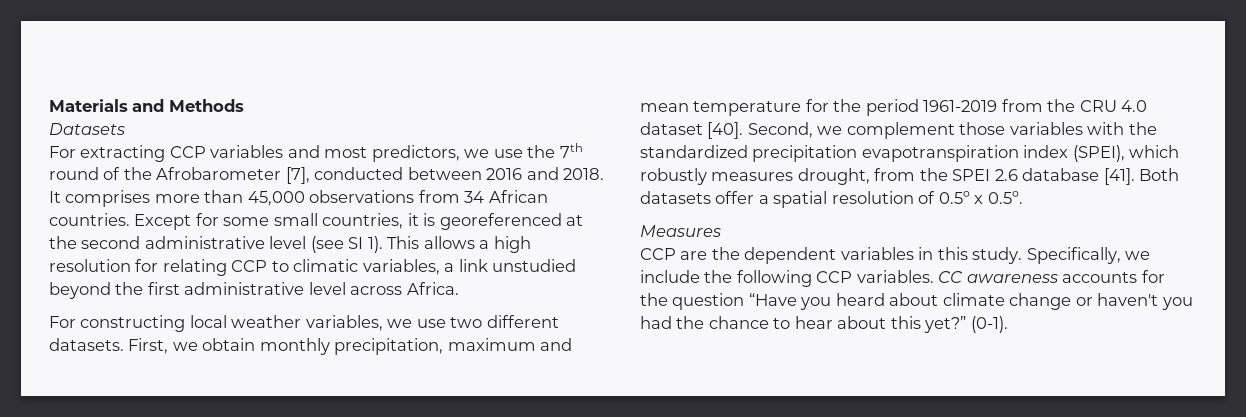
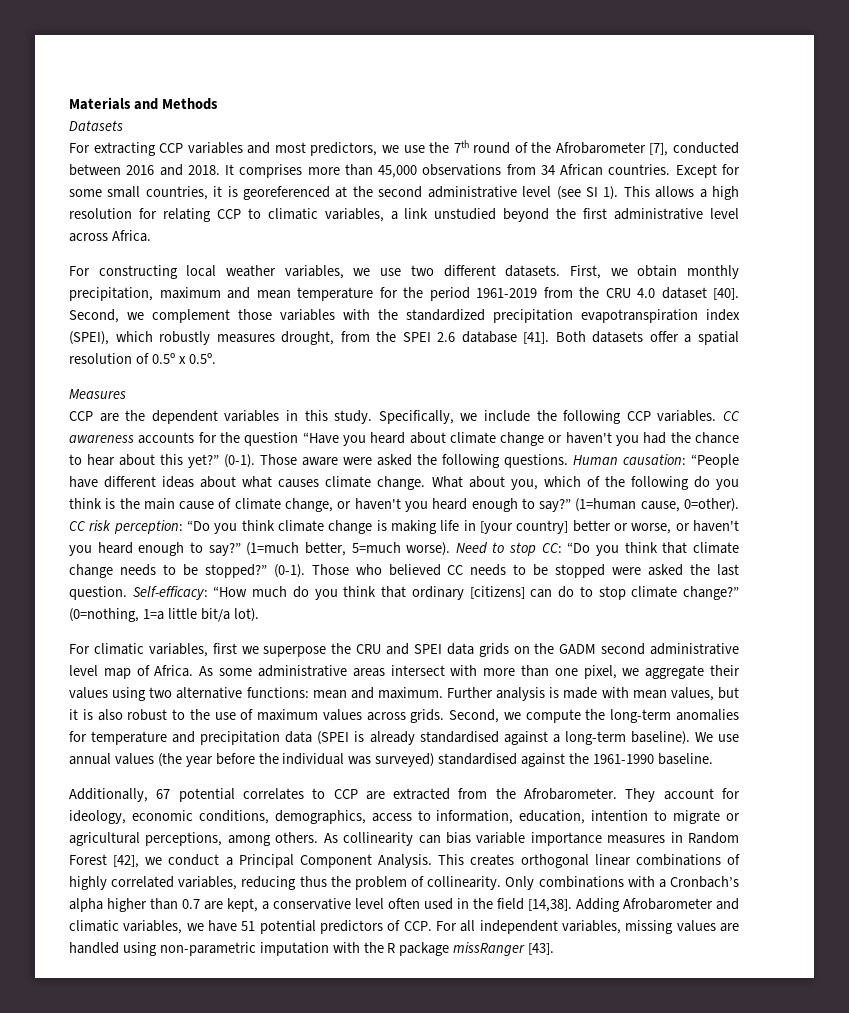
(1008, 324) none -> [260,454,739,468] [69,476,739,490] [69,498,740,512] [69,520,739,534] [69,542,739,556] [69,564,740,578] [69,586,740,600] [69,608,259,622] [69,643,739,657] [69,665,740,679] [69,687,739,701] [69,709,739,723] [69,731,739,745] [69,753,713,767] [69,788,740,802] [69,810,740,824] [69,832,739,846] [69,854,740,868] [69,876,739,890] [69,898,739,912] [69,920,739,934] [69,942,555,956] Those aware were asked the following questions. Human causation: “People have different ideas about what causes climate change. What about you, which of the following do you think is the main cause of climate change, or haven't you heard enough to say?” (1=human cause, 0=other). CC risk perception: “Do you think climate change is making life in [your country] better or worse, or haven't you heard enough to say?” (1=much better, 5=much worse). Need to stop CC: “Do you think that climate change needs to be stopped?” (0-1). Those who believed CC needs to be stopped were asked the last question. Self-efficacy: “How much do you think that ordinary [citizens] can do to stop climate change?” (0=nothing, 1=a little bit/a lot). // For climatic variables, first we superpose the CRU and SPEI data grids on the GADM second administrative level map of Africa. As some administrative areas intersect with more than one pixel, we aggregate their values using two alternative functions: mean and maximum. Further analysis is made with mean values, but it is also robust to the use of maximum values across grids. Second, we compute the long-term anomalies for temperature and precipitation data (SPEI is already standardised against a long-term baseline). We use annual values (the year before the individual was surveyed) standardised against the 1961-1990 baseline. // Additionally, 67 potential correlates to CCP are extracted from the Afrobarometer. They account for ideology, economic conditions, demographics, access to information, education, intention to migrate or agricultural perceptions, among others. As collinearity can bias variable importance measures in Random Forest [42], we conduct a Principal Component Analysis. This creates orthogonal linear combinations of highly correlated variables, reducing thus the problem of collinearity. Only combinations with a Cronbach’s alpha higher than 0.7 are kept, a conservative level often used in the field [14,38]. Adding Afrobarometer and climatic variables, we have 51 potential predictors of CCP. For all independent variables, missing values are handled using non-parametric imputation with the R package missRanger [43].

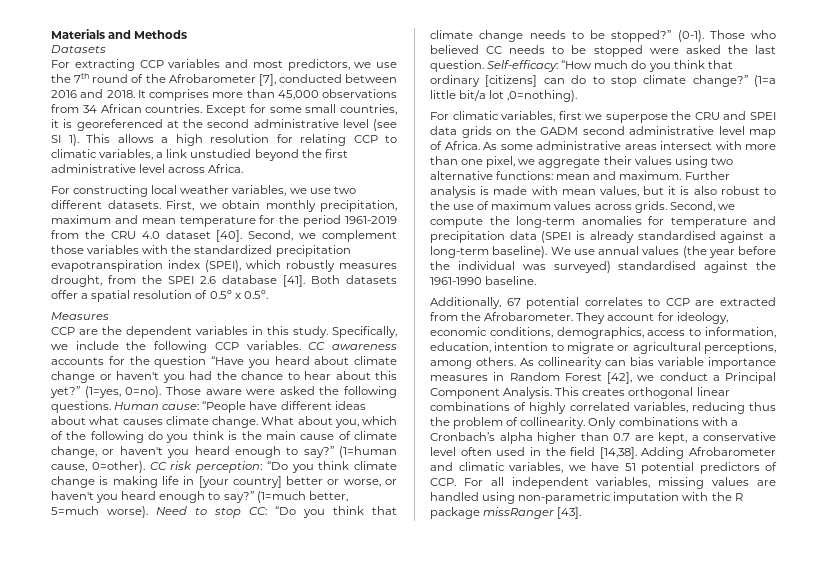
[224,454,255,468] (0-1). -> [84,386,162,398] (1=yes, 0=no).
[623,454,686,465] causation: -> [162,404,200,410] cause:
[69,608,259,622] (0=nothing, 1=a little bit/a lot). -> [754,75,776,87] [430,90,578,102] (1=a little bit/a lot ,0=nothing).

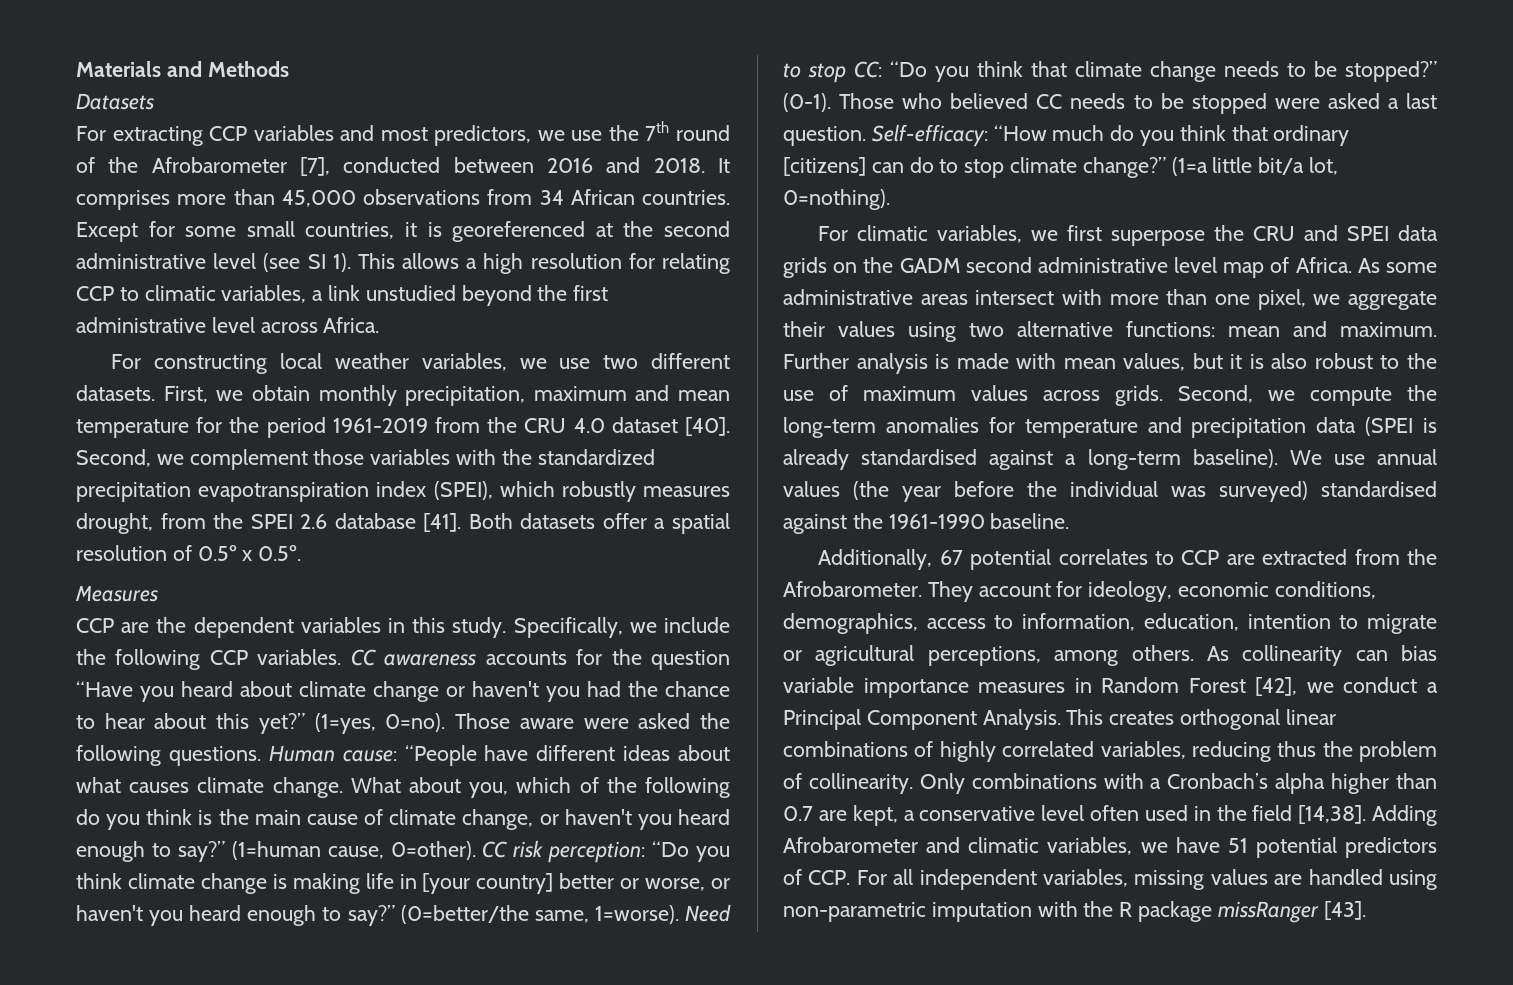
[256,491,348,503] [51,506,148,518] (1=much better, 5=much worse). -> [400,905,679,924] (0=better/the same, 1=worse).
[727,45,748,54] the -> [1387,98,1399,109] a
[489,90,578,102] lot ,0=nothing). -> [1309,157,1339,175] [783,189,890,210] lot, 0=nothing).
[558,111,603,120] first we -> [1031,225,1103,241] we first

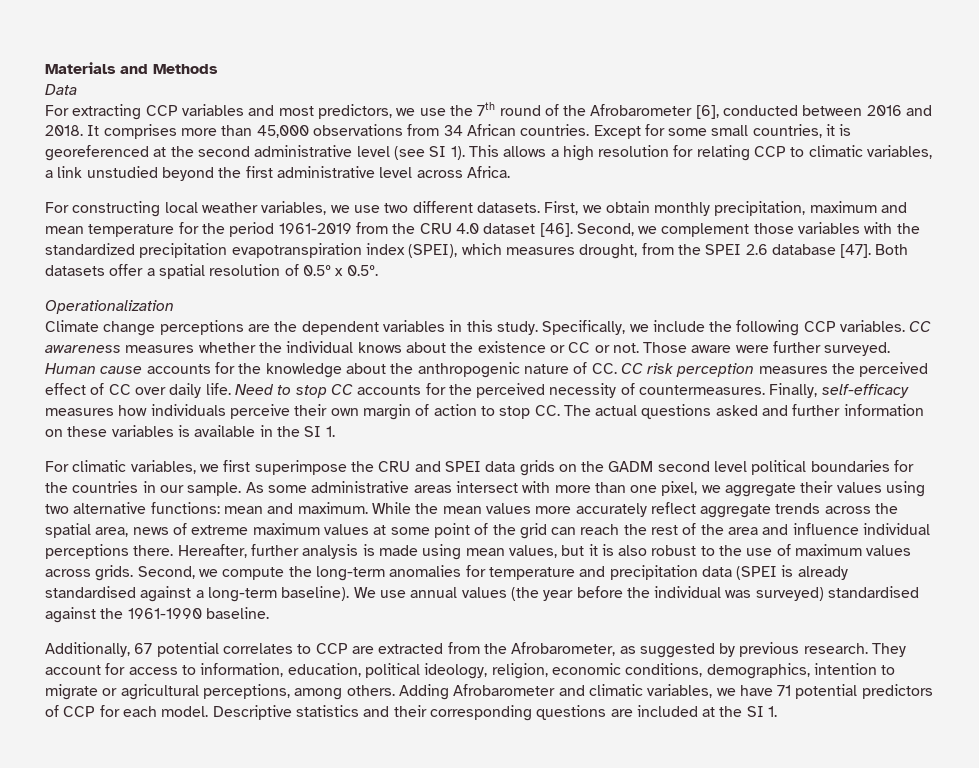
[76,93,154,110] Datasets -> [45,84,77,95] Data
[300,157,330,176] [7], -> [695,105,719,119] [6],
[685,417,731,436] [40]. -> [539,223,573,237] [46].
[561,481,636,502] robustly -> (502, 249) none
[423,513,462,532] [41]. -> [840,244,872,258] [47].
[75,585,158,602] [76,618,114,633] Measures // CCP -> [45,300,174,314] [45,320,244,336] Operationalization // Climate change perceptions
[485,649,731,670] [76,681,730,702] [76,713,730,734] [76,745,730,766] [76,777,730,798] [76,809,730,830] [76,840,730,863] [76,873,730,894] [76,904,731,926] [783,61,1437,83] [783,93,1437,114] [783,124,1350,147] [783,157,1339,178] [783,189,890,210] accounts for the question “Have you heard about climate change or haven't you had the chance to hear about this yet?” (1=yes, 0=no). Those aware were asked the following questions. Human cause: “People have different ideas about what causes climate change. What about you, which of the following do you think is the main cause of climate change, or haven't you heard enough to say?” (1=human cause, 0=other). CC risk perception: “Do you think climate change is making life in [your country] better or worse, or haven't you heard enough to say?” (0=better/the same, 1=worse). Need to stop CC: “Do you think that climate change needs to be stopped?” (0-1). Those who believed CC needs to be stopped were asked a last question. Self-efficacy: “How much do you think that ordinary [citizens] can do to stop climate change?” (1=a little bit/a lot, 0=nothing). -> [125,341,891,356] [45,362,929,378] [45,383,909,398] [45,404,924,420] [45,425,335,437] measures whether the individual knows about the existence or CC or not. Those aware were further surveyed. Human cause accounts for the knowledge about the anthropogenic nature of CC. CC risk perception measures the perceived effect of CC over daily life. Need to stop CC accounts for the perceived necessity of countermeasures. Finally, self-efficacy measures how individuals perceive their own margin of action to stop CC. The actual questions asked and further information on these variables is available in the SI 1.
[1111,230,1206,246] superpose -> [254,460,347,475] superimpose
[1037,257,1352,278] administrative level map of Africa. -> [714,460,915,475] [45,481,242,496] level political boundaries for the countries in our sample.
[783,353,849,369] Further -> [371,502,899,518] [45,523,931,539] [45,544,299,559] While the mean values more accurately reflect aggregate trends across the spatial area, news of extreme maximum values at some point of the grid can reach the rest of the area and influence individual perceptions there. Hereafter, further
[1016,353,1057,369] with -> [422,544,462,560] using
[783,581,1376,602] [783,613,1239,634] Afrobarometer. They account for ideology, economic conditions, demographics, access to information, education, -> [511,642,907,658] [45,663,810,679] Afrobarometer, as suggested by previous research. They account for access to information, education, political ideology, religion, economic conditions, demographics,
[1206,645,1437,666] [783,677,1438,698] [783,709,1336,730] [783,741,1437,762] [783,773,1437,794] [783,805,1367,826] As collinearity can bias variable importance measures in Random Forest [42], we conduct a Principal Component Analysis. This creates orthogonal linear combinations of highly correlated variables, reducing thus the problem of collinearity. Only combinations with a Cronbach’s alpha higher than 0.7 are kept, a conservative level often used in the field [14,38]. -> (395, 690) none
[1227,838,1248,853] 51 -> [777,685,792,696] 71
[808,869,1437,890] [783,901,1366,923] CCP. For all independent variables, missing values are handled using non-parametric imputation with the R package missRanger [43]. -> [63,705,778,721] CCP for each model. Descriptive statistics and their corresponding questions are included at the SI 1.

